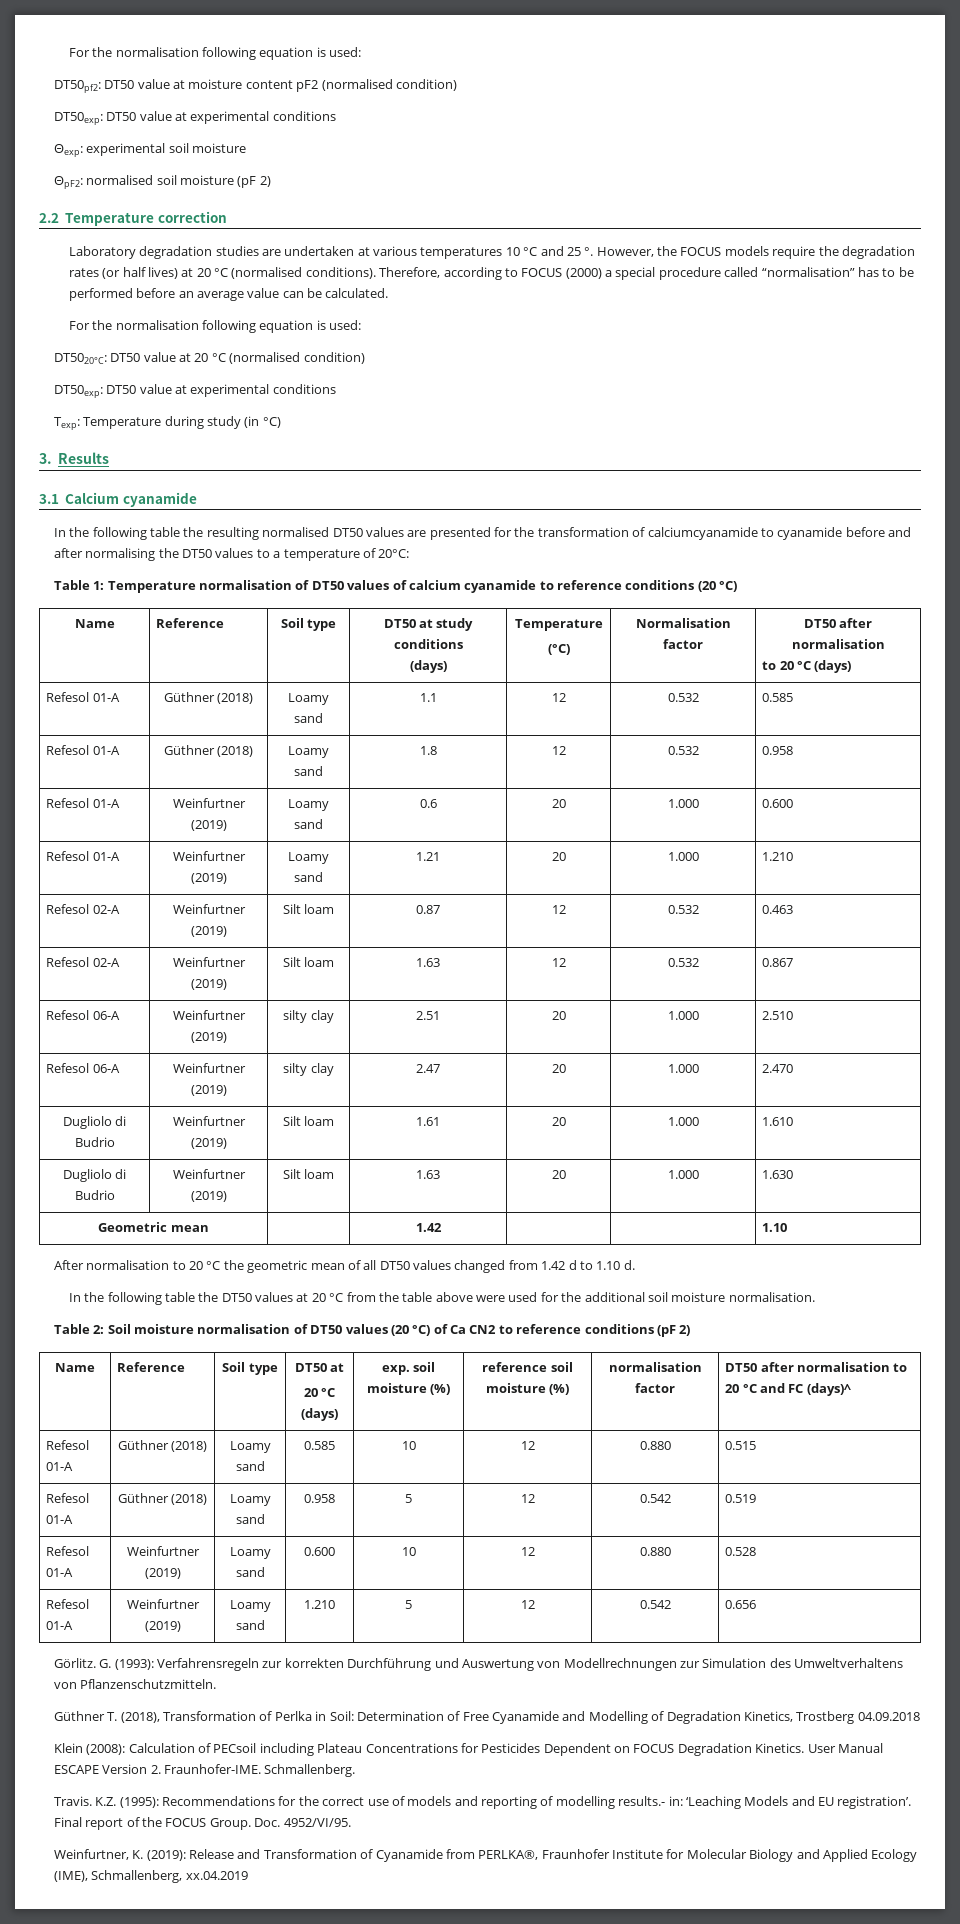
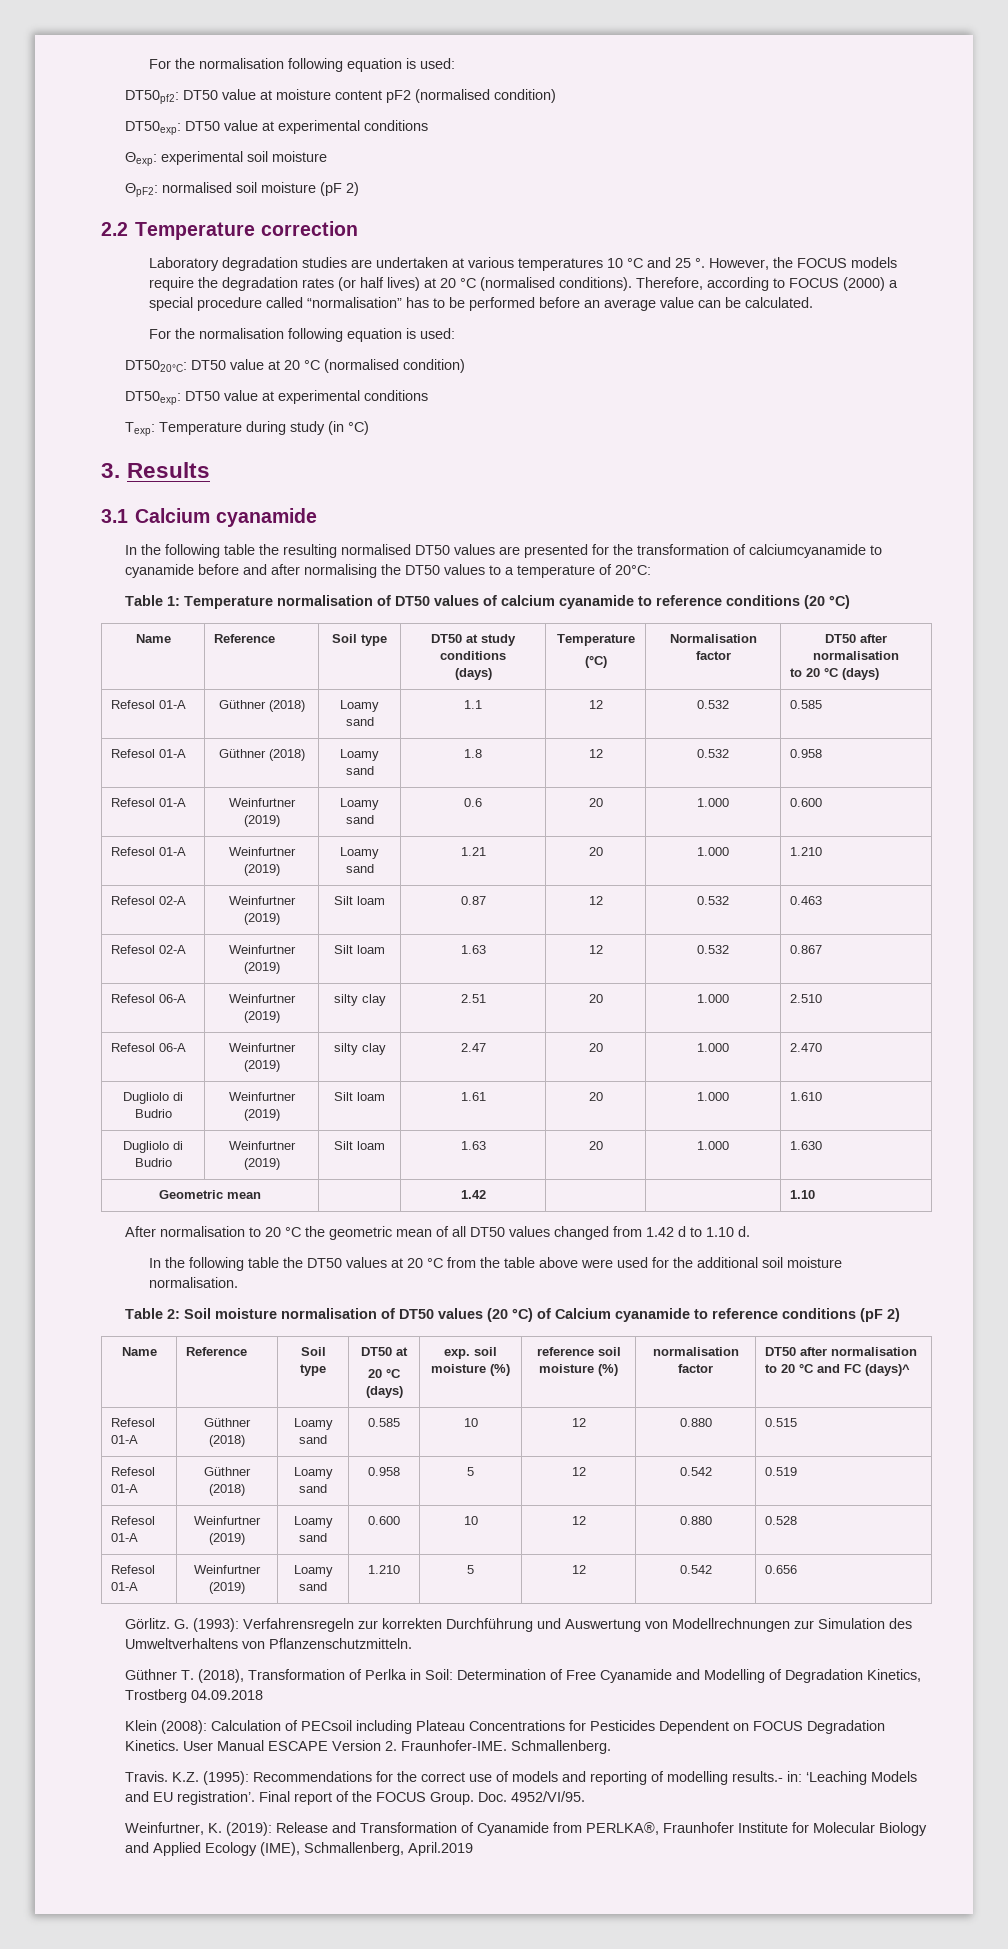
[450,1325,497,1334] Ca CN2 -> [554,1308,690,1322] Calcium cyanamide
[185,1871,248,1880] xx.04.2019 -> [407,1842,473,1856] April.2019

